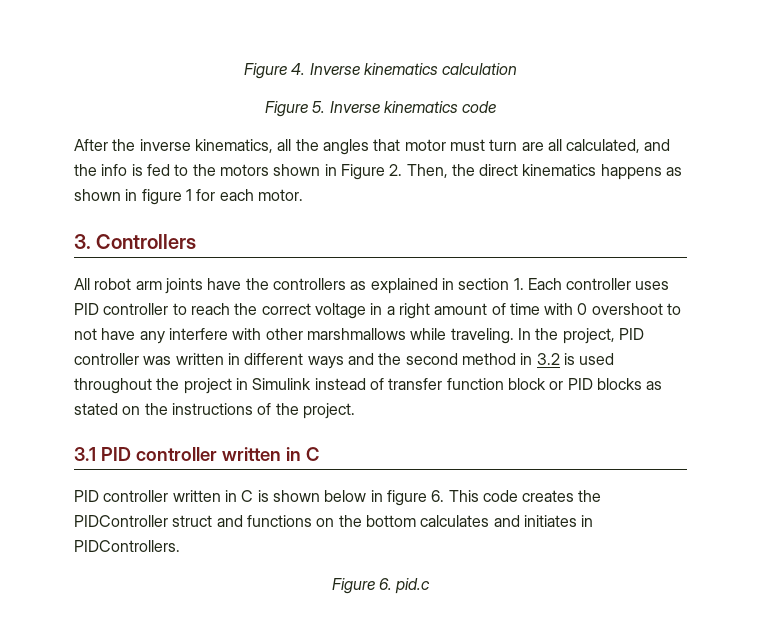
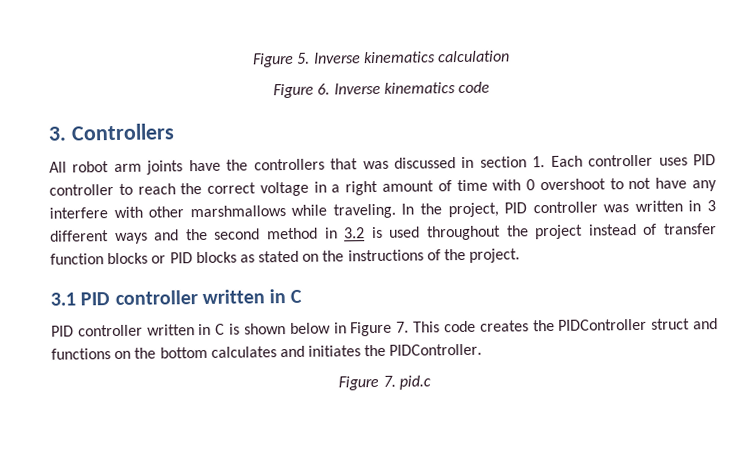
[243,63,306,79] Figure 4. -> [253,52,311,68] Figure 5.
[312,101,326,113] 5. -> [317,83,331,95] 6.
[74,139,671,155] [74,164,683,180] [74,189,303,205] // After the inverse kinematics, all the angles that motor must turn are all calculated, and the info is fed to the motors shown in Figure 2. Then, the direct kinematics happens as shown in figure 1 for each motor. -> (490, 87) none
[350,278,438,294] as explained -> [330,157,456,170] that was discussed
(240, 359) none -> [706,200,716,212] 3
[235,378,312,390] in Simulink -> (584, 232) none
[507,378,546,390] block -> [107,252,149,265] blocks
[386,490,445,506] figure 6. -> [350,321,410,337] Figure 7.
[581,515,594,527] [74,540,180,552] [331,578,392,594] in PIDControllers. // Figure 6. -> [364,343,483,357] [338,375,396,391] the PIDController. // Figure 7.

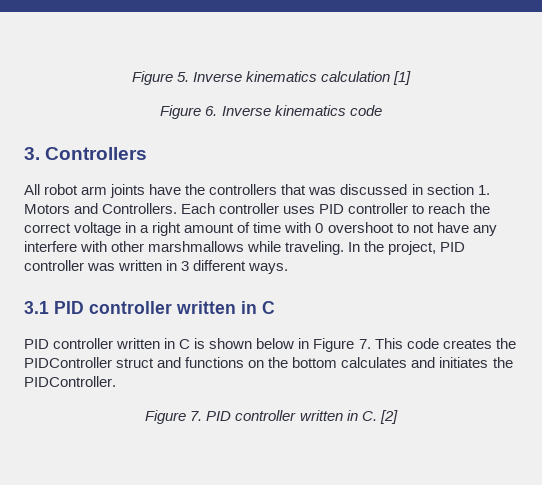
(510, 56) none -> [393,71,412,85] [1]
(546, 162) none -> [24,203,178,214] Motors and Controllers.
[114,223,718,245] [50,248,521,265] ways and the second method in 3.2 is used throughout the project instead of transfer function blocks or PID blocks as stated on the instructions of the project. -> [248,263,289,274] ways.
[398,375,431,390] pid.c -> [206,410,398,424] PID controller written in C. [2]

